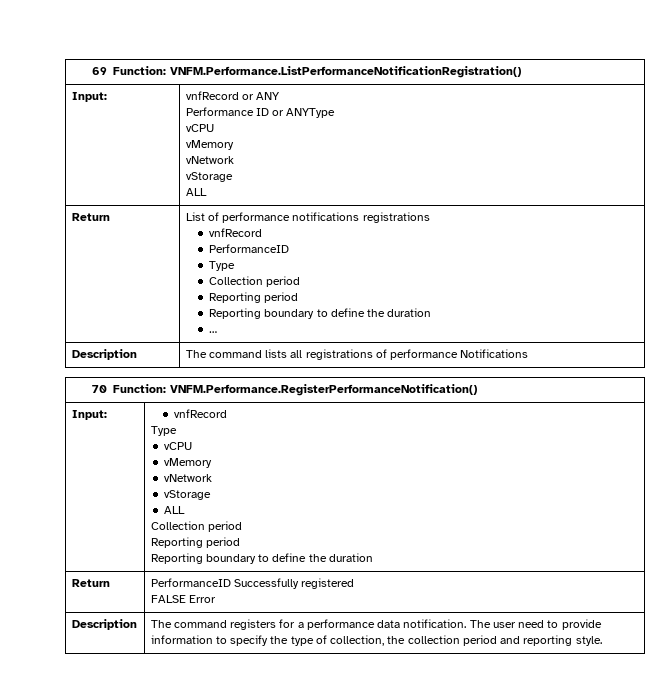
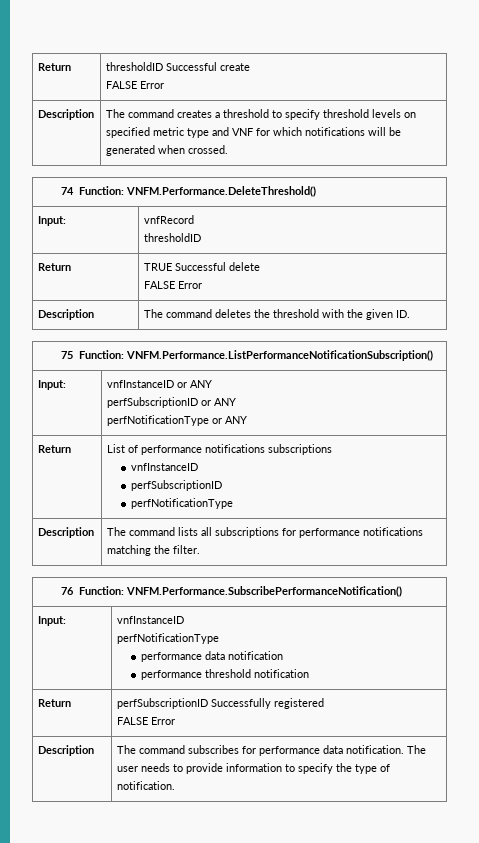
[92,66,521,78] [71,92,107,102] [185,91,281,100] [185,107,336,118] [185,124,214,132] [185,140,234,150] [185,156,234,164] [185,172,233,182] [185,188,207,196] 69 Function: VNFM.Performance.ListPerformanceNotificationRegistration() // Input: | vnfRecord or ANY // Performance ID or ANYType // vCPU // vMemory // vNetwork // vStorage // ALL -> [37,63,71,71] [105,62,250,71] [105,81,164,89] [37,109,94,120] [105,109,416,120] [105,127,401,138] [105,145,228,156] [61,186,316,197] [37,216,66,226] [143,215,194,224] [143,233,201,242] [37,263,71,271] [143,262,260,271] [143,281,202,289] [37,309,94,320] [143,309,410,320] [61,350,433,361] [37,380,66,390] [106,380,212,388] [106,397,236,408] [106,415,247,426] Return | thresholdID Successful create // FALSE Error // Description | The command creates a threshold to specify threshold levels on specified metric type and VNF for which notifications will be generated when crossed. // 74 Function: VNFM.Performance.DeleteThreshold() // Input: | vnfRecord // thresholdID // Return | TRUE Successful delete // FALSE Error // Description | The command deletes the threshold with the given ID. // 75 Function: VNFM.Performance.ListPerformanceNotificationSubscription() // Input: | vnfInstanceID or ANY // perfSubscriptionID or ANY // perfNotificationType or ANY
[362,212,430,223] [209,228,263,237] [209,244,290,253] [209,261,236,271] [209,276,301,287] [209,292,299,303] [209,308,432,319] [209,331,218,333] registrations // vnfRecord // PerformanceID // Type // Collection period // Reporting period // Reporting boundary to define the duration // … -> [267,444,332,455] [130,463,198,471] [130,480,222,491] [130,498,233,509] subscriptions // vnfInstanceID // perfSubscriptionID // perfNotificationType
[305,349,529,360] [92,384,477,396] [71,410,107,420] [174,409,228,418] [150,426,177,436] [163,442,192,450] [163,458,212,468] [163,474,212,482] [163,490,211,500] [163,506,185,514] [150,521,242,532] [150,537,240,548] [150,553,373,564] [71,579,110,587] [150,578,231,587] registrations of performance Notifications // 70 Function: VNFM.Performance.RegisterPerformanceNotification() // Input: | vnfRecord // Type // vCPU // vMemory // vNetwork // vStorage // ALL // Collection period // Reporting period // Reporting boundary to define the duration // Return | PerformanceID -> [214,527,423,538] [106,545,200,556] [61,586,402,597] [37,616,66,626] [116,616,184,624] [116,633,219,644] [140,651,283,662] [140,669,309,680] [37,699,71,707] [116,698,208,709] subscriptions for performance notifications matching the filter. // 76 Function: VNFM.Performance.SubscribePerformanceNotification() // Input: | vnfInstanceID // perfNotificationType // performance data notification // performance threshold notification // Return | perfSubscriptionID
[230,619,304,630] registers for a -> [187,745,256,754] subscribes for
[518,620,545,628] need -> [140,763,170,772] needs
[330,635,602,646] collection, the collection period and reporting style. -> [116,781,175,790] notification.

